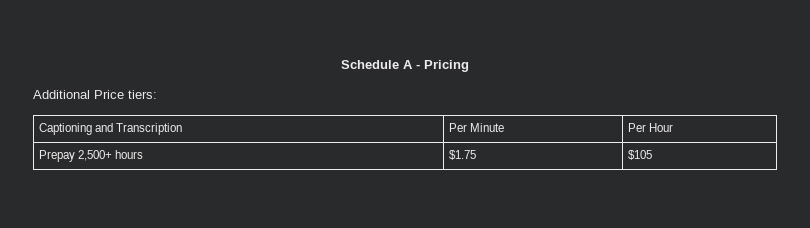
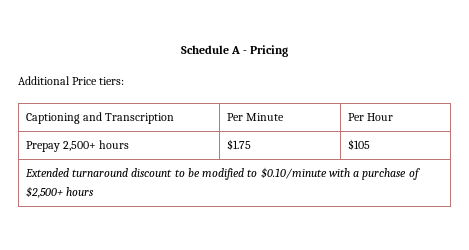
(652, 155) none -> [24,167,420,180] [25,186,95,198] // Extended turnaround discount to be modified to $0.10/minute with a purchase of $2,500+ hours

